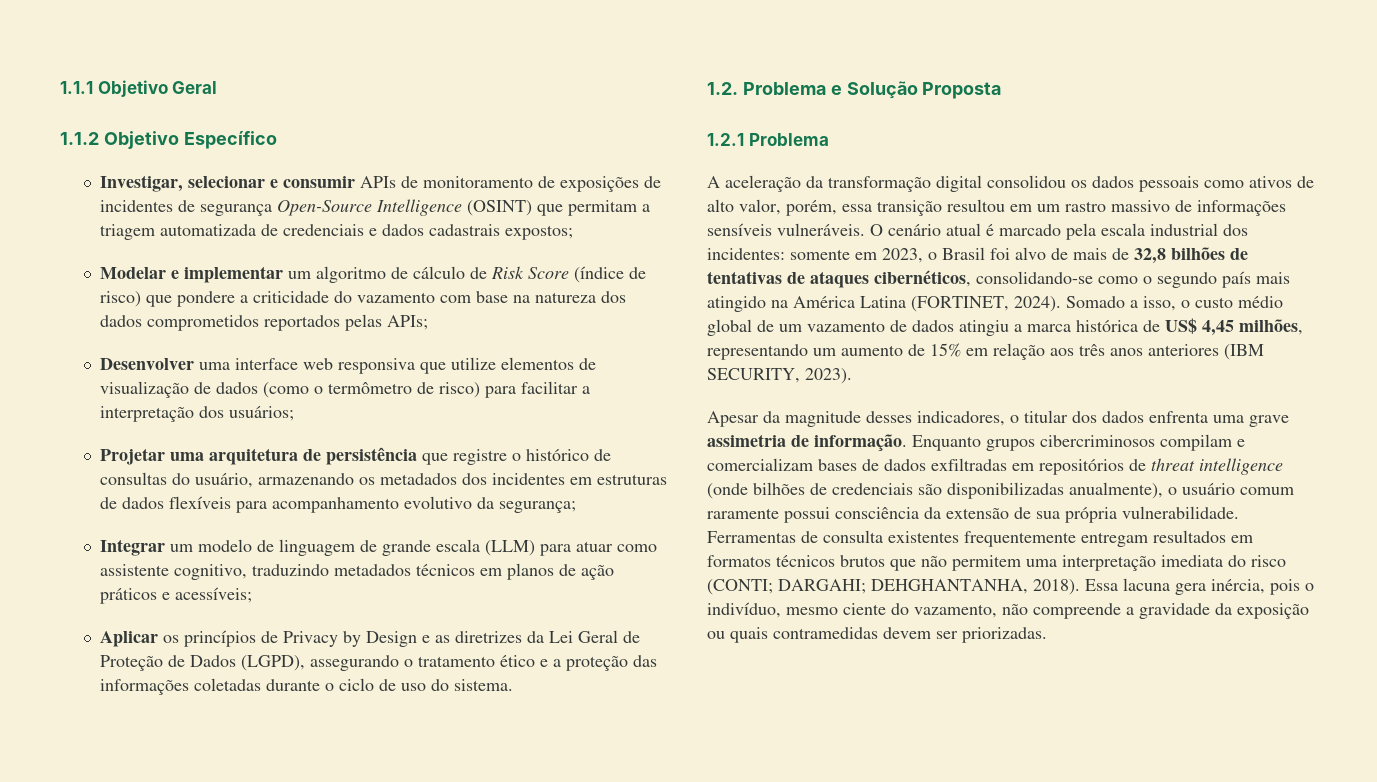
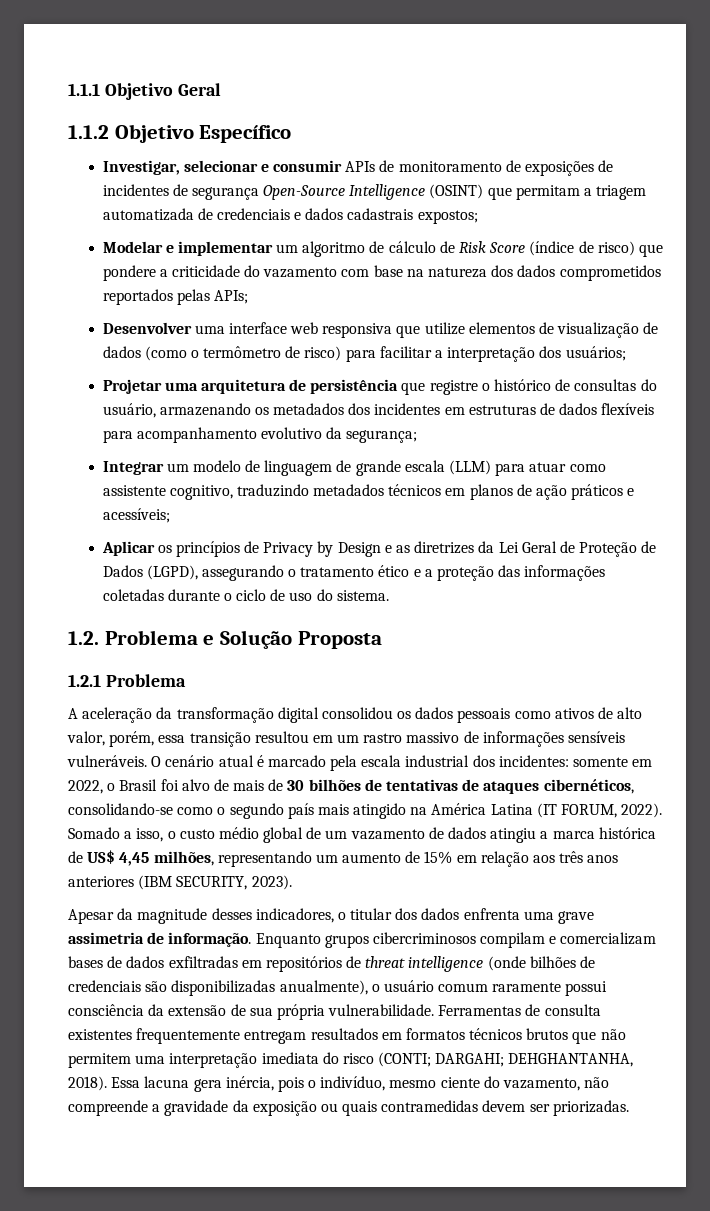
[882,248,923,263] 2023, -> [68,780,103,794] 2022,
[1134,248,1166,264] 32,8 -> [287,780,305,791] 30
[911,296,1061,312] (FORTINET, 2024). -> [536,803,663,818] (IT FORUM, 2022).

